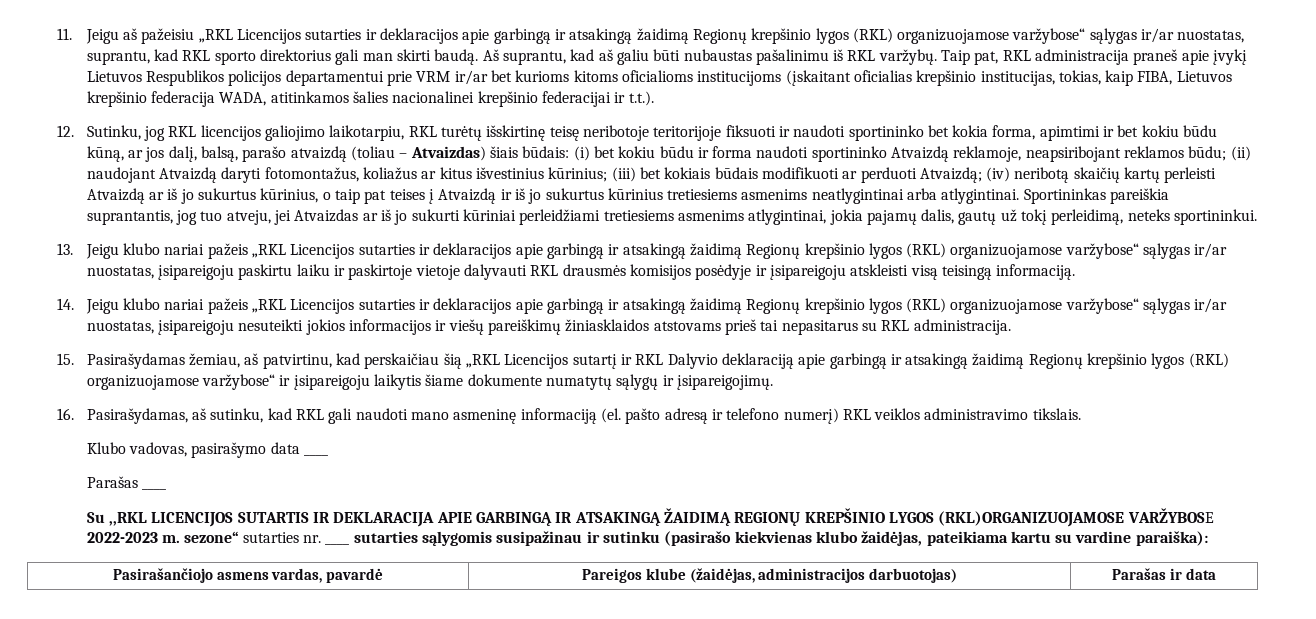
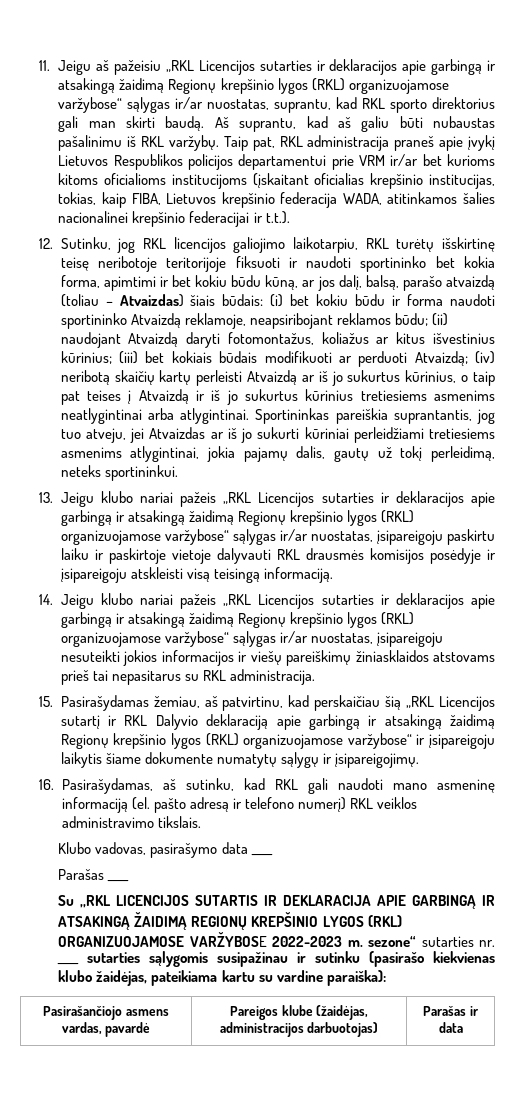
[938,511,1125,527] (RKL)ORGANIZUOJAMOSE -> [367,915,402,927] [58,936,185,947] (RKL) ORGANIZUOJAMOSE

